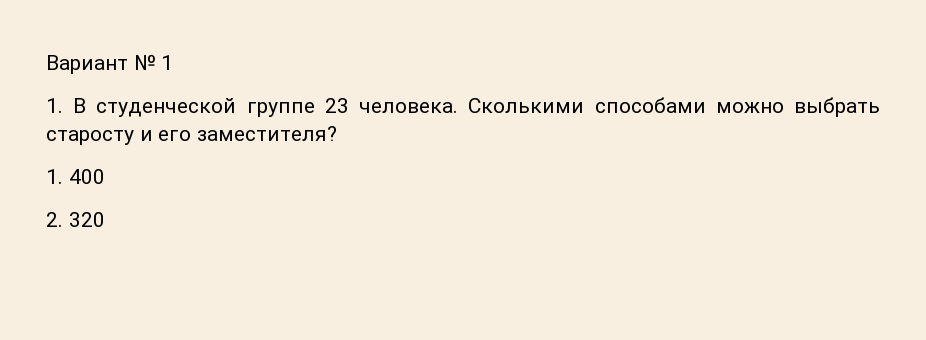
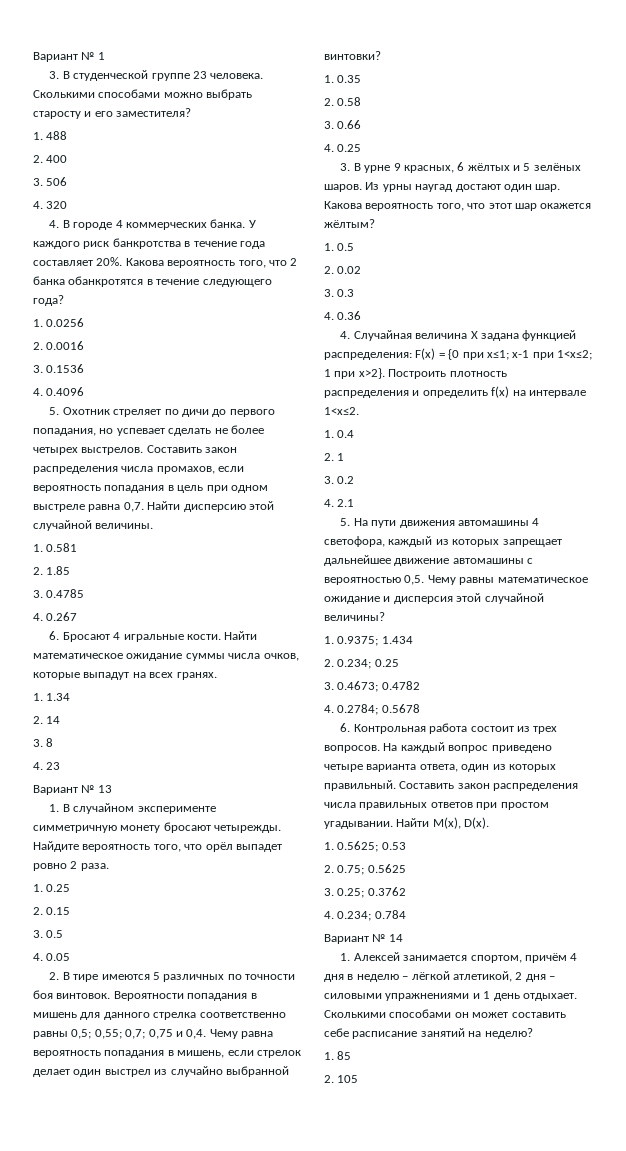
[46,98,63,113] 1. -> [49,71,60,79] 3.
(63, 176) none -> [46,131,68,140] [33,155,43,163] 488 // 2.
[46,212,105,227] 2. 320 -> [33,177,68,186] [33,201,68,209] [49,219,256,230] [33,238,265,249] [33,257,298,268] [33,276,272,287] [33,295,64,306] [33,318,85,327] [33,341,85,350] [33,364,85,373] [33,387,85,396] [49,407,275,417] [33,425,264,436] [33,445,238,455] [33,466,245,474] [33,485,268,493] [33,501,274,512] [33,520,154,531] [33,543,78,552] [33,566,71,575] [33,589,85,598] [33,612,78,621] [49,631,258,642] [33,653,299,661] [33,672,217,680] [33,693,71,701] [33,716,61,724] [33,738,54,747] [33,762,61,770] [33,785,112,795] [49,803,216,814] [33,822,282,833] [33,841,282,852] [33,861,109,871] [33,884,71,892] [33,907,71,915] [33,930,64,938] [33,953,71,961] [49,972,296,982] [33,990,257,1001] [33,1012,286,1020] [33,1029,273,1039] [33,1050,301,1058] [33,1066,289,1077] [324,51,381,60] [324,75,362,83] [324,97,362,106] [324,120,362,129] [324,144,362,152] [340,162,581,173] [324,182,561,192] [324,201,592,211] [324,219,375,228] [324,243,355,251] [324,266,362,274] [324,289,355,297] [324,311,362,320] [340,330,577,341] [324,348,592,360] [324,368,507,379] [324,386,586,398] [324,407,359,415] [324,430,355,438] [324,453,345,461] [324,476,355,484] [324,499,355,507] [340,518,540,528] [324,536,562,547] [324,555,534,566] [324,575,588,585] [324,593,544,604] [324,612,385,621] [324,636,413,646] [324,659,399,669] [324,681,420,692] [324,704,420,715] [340,723,558,734] [324,742,552,753] [324,764,556,772] [324,780,579,791] [324,802,549,810] [324,817,490,829] [324,841,406,852] [324,864,406,875] [324,887,406,898] [324,910,406,921] [324,934,403,944] [340,952,578,963] [324,971,555,982] [324,991,577,1001] [324,1009,566,1018] [324,1028,533,1039] [324,1051,352,1060] [324,1075,359,1083] 3. 506 // 4. 320 // 4. В городе 4 коммерческих банка. У каждого риск банкротства в течение года составляет 20%. Какова вероятность того, что 2 банка обанкротятся в течение следующего года? // 1. 0.0256 // 2. 0.0016 // 3. 0.1536 // 4. 0.4096 // 5. Охотник стреляет по дичи до первого попадания, но успевает сделать не более четырех выстрелов. Составить закон распределения числа промахов, если вероятность попадания в цель при одном выстреле равна 0,7. Найти дисперсию этой случайной величины. // 1. 0.581 // 2. 1.85 // 3. 0.4785 // 4. 0.267 // 6. Бросают 4 игральные кости. Найти математическое ожидание суммы числа очков, которые выпадут на всех гранях. // 1. 1.34 // 2. 14 // 3. 8 // 4. 23 // Вариант № 13 // 1. В случайном эксперименте симметричную монету бросают четырежды. Найдите вероятность того, что орёл выпадет ровно 2 раза. // 1. 0.25 // 2. 0.15 // 3. 0.5 // 4. 0.05 // 2. В тире имеются 5 различных по точности боя винтовок. Вероятности попадания в мишень для данного стрелка соответственно равны 0,5; 0,55; 0,7; 0,75 и 0,4. Чему равна вероятность попадания в мишень, если стрелок делает один выстрел из случайно выбранной винтовки? // 1. 0.35 // 2. 0.58 // 3. 0.66 // 4. 0.25 // 3. В урне 9 красных, 6 жёлтых и 5 зелёных шаров. Из урны наугад достают один шар. Какова вероятность того, что этот шар окажется жёлтым? // 1. 0.5 // 2. 0.02 // 3. 0.3 // 4. 0.36 // 4. Случайная величина Х задана функцией распределения: F(x) = {0 при x≤1; x-1 при 1<x≤2; 1 при x>2}. Построить плотность распределения и определить f(x) на интервале 1<x≤2. // 1. 0.4 // 2. 1 // 3. 0.2 // 4. 2.1 // 5. На пути движения автомашины 4 светофора, каждый из которых запрещает дальнейшее движение автомашины с вероятностью 0,5. Чему равны математическое ожидание и дисперсия этой случайной величины? // 1. 0.9375; 1.434 // 2. 0.234; 0.25 // 3. 0.4673; 0.4782 // 4. 0.2784; 0.5678 // 6. Контрольная работа состоит из трех вопросов. На каждый вопрос приведено четыре варианта ответа, один из которых правильный. Составить закон распределения числа правильных ответов при простом угадывании. Найти M(x), D(x). // 1. 0.5625; 0.53 // 2. 0.75; 0.5625 // 3. 0.25; 0.3762 // 4. 0.234; 0.784 // Вариант № 14 // 1. Алексей занимается спортом, причём 4 дня в неделю – лёгкой атлетикой, 2 дня – силовыми упражнениями и 1 день отдыхает. Сколькими способами он может составить себе расписание занятий на неделю? // 1. 85 // 2. 105

